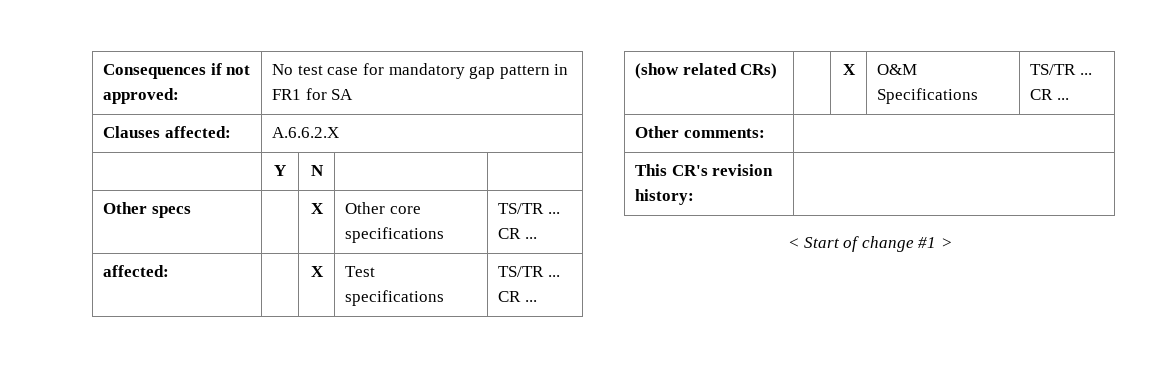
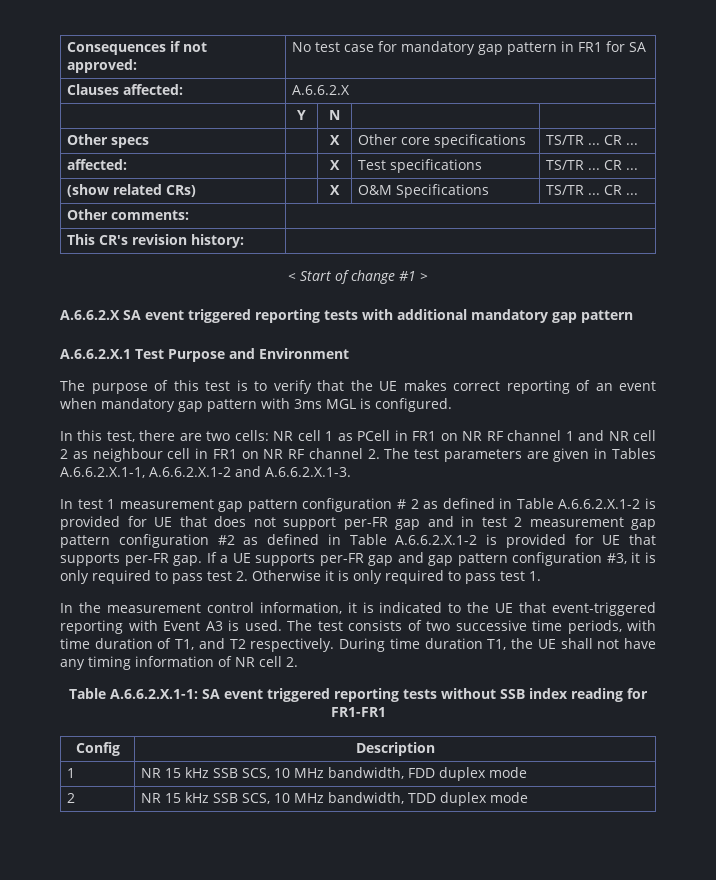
(952, 243) none -> [60,309,633,323] [60,348,349,362] [60,380,656,394] [60,398,452,412] [60,430,657,442] [60,448,657,462] [60,466,351,478] [60,498,657,512] [60,516,656,530] [60,534,656,548] [60,552,656,566] [60,570,541,584] [60,602,657,616] [60,620,656,634] [60,638,657,652] [60,656,298,670] [69,688,648,702] [330,707,386,717] [75,742,120,756] [355,742,435,756] [66,768,75,778] [140,767,527,781] [66,793,75,803] [140,792,528,806] // A.6.6.2.X SA event triggered reporting tests with additional mandatory gap pattern // A.6.6.2.X.1 Test Purpose and Environment // The purpose of this test is to verify that the UE makes correct reporting of an event when mandatory gap pattern with 3ms MGL is configured. // In this test, there are two cells: NR cell 1 as PCell in FR1 on NR RF channel 1 and NR cell 2 as neighbour cell in FR1 on NR RF channel 2. The test parameters are given in Tables A.6.6.2.X.1-1, A.6.6.2.X.1-2 and A.6.6.2.X.1-3. // In test 1 measurement gap pattern configuration # 2 as defined in Table A.6.6.2.X.1-2 is provided for UE that does not support per-FR gap and in test 2 measurement gap pattern configuration #2 as defined in Table A.6.6.2.X.1-2 is provided for UE that supports per-FR gap. If a UE supports per-FR gap and gap pattern configuration #3, it is only required to pass test 2. Otherwise it is only required to pass test 1. // In the measurement control information, it is indicated to the UE that event-triggered reporting with Event A3 is used. The test consists of two successive time periods, with time duration of T1, and T2 respectively. During time duration T1, the UE shall not have any timing information of NR cell 2. // Table A.6.6.2.X.1-1: SA event triggered reporting tests without SSB index reading for FR1-FR1 // Config | Description // 1 | NR 15 kHz SSB SCS, 10 MHz bandwidth, FDD duplex mode // 2 | NR 15 kHz SSB SCS, 10 MHz bandwidth, TDD duplex mode

